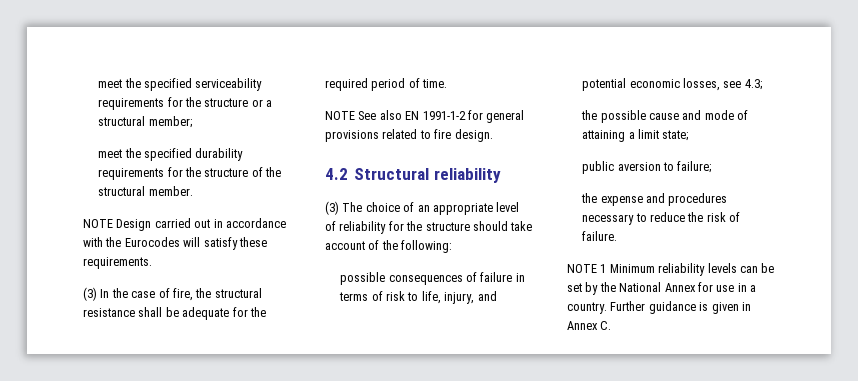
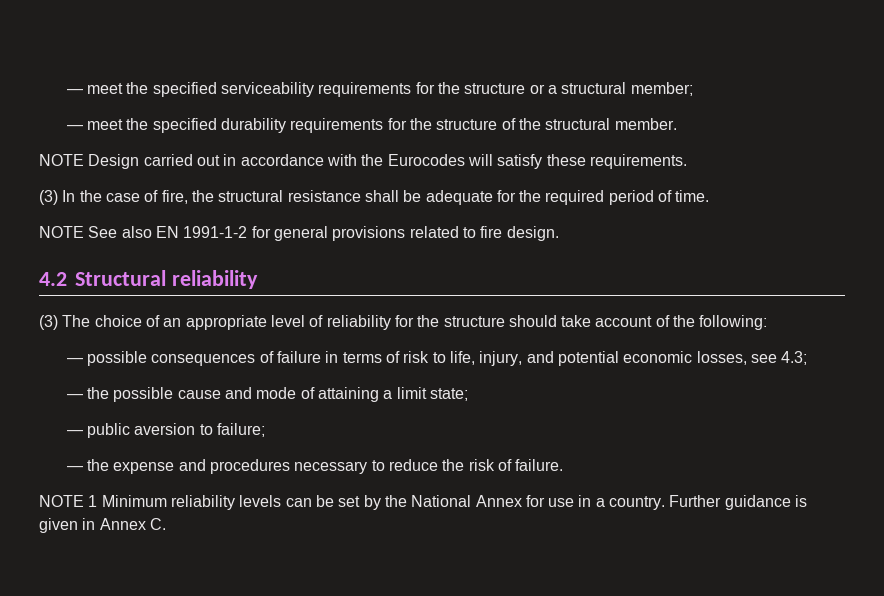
(98, 83) none -> [66,89,83,94] —
(192, 122) none -> [66,125,83,130] —
(453, 246) none -> [66,358,83,363] —
(762, 84) none -> [66,394,83,399] —
(689, 135) none -> [66,430,83,435] —
(712, 167) none -> [66,466,83,471] —

